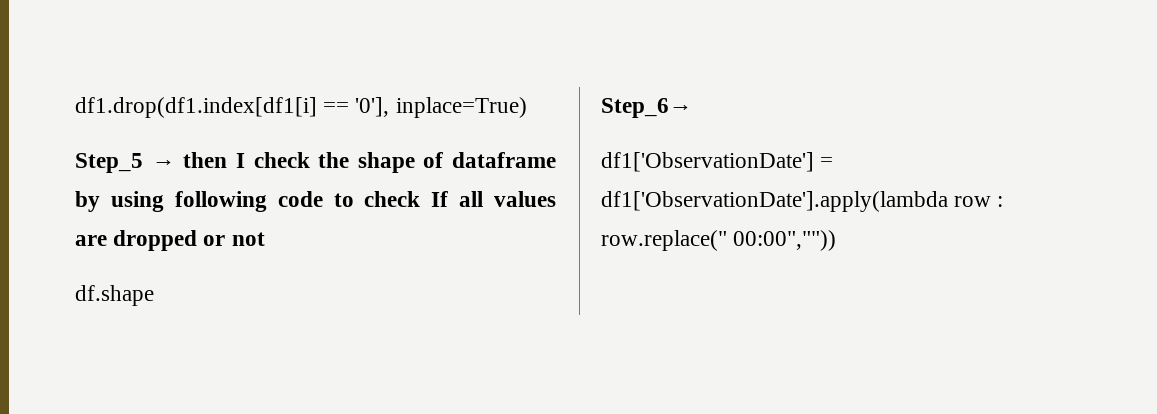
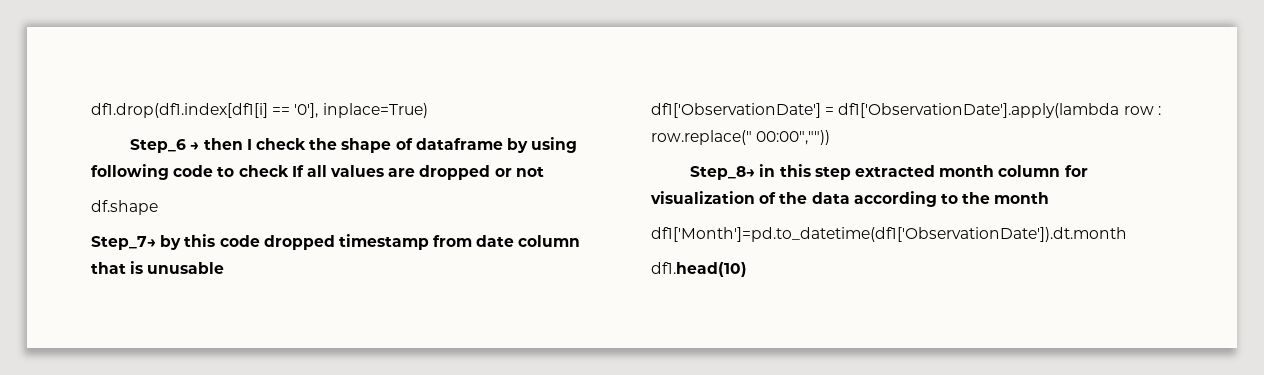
[75,153,143,173] Step_5 -> [130,139,187,153] Step_6
[601,98,692,118] Step_6→ -> [91,234,581,250] [91,261,225,274] Step_7→ by this code dropped timestamp from date column that is unusable
(837, 240) none -> [690,164,1088,180] [650,191,1050,207] [651,227,1127,242] [651,262,747,277] // Step_8→ in this step extracted month column for visualization of the data according to the month // df1['Month']=pd.to_datetime(df1['ObservationDate']).dt.month // df1.head(10)

